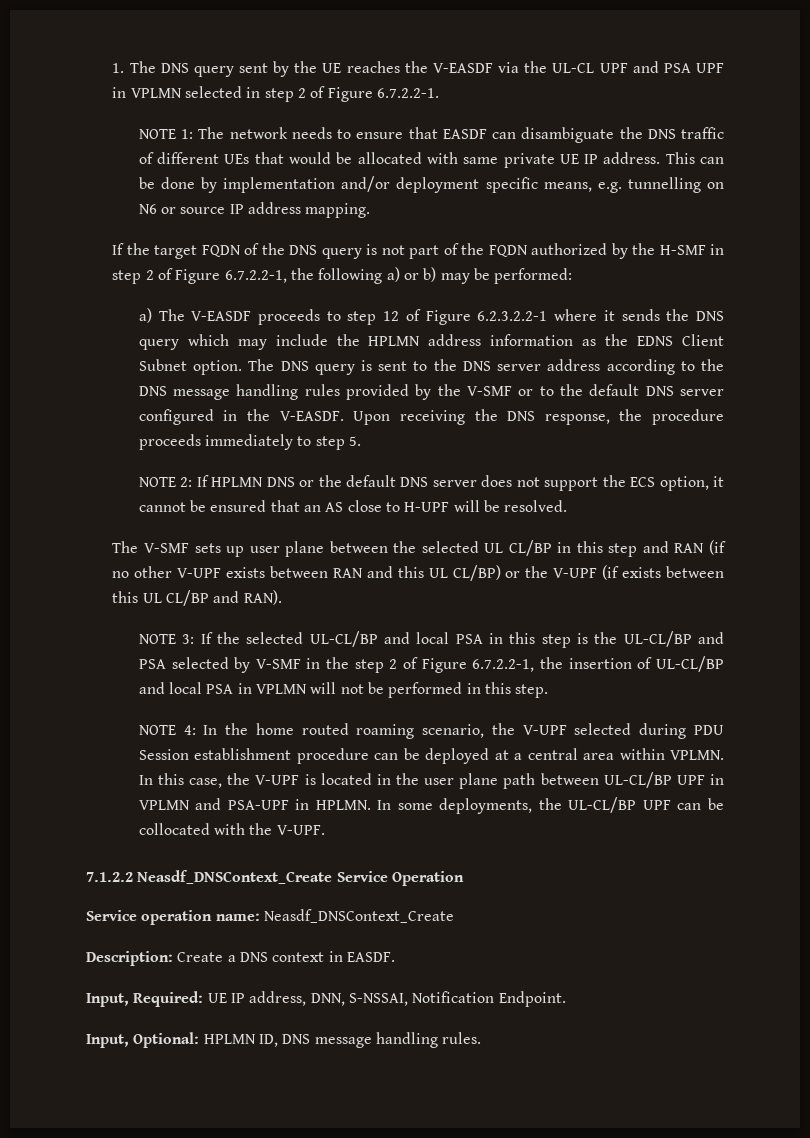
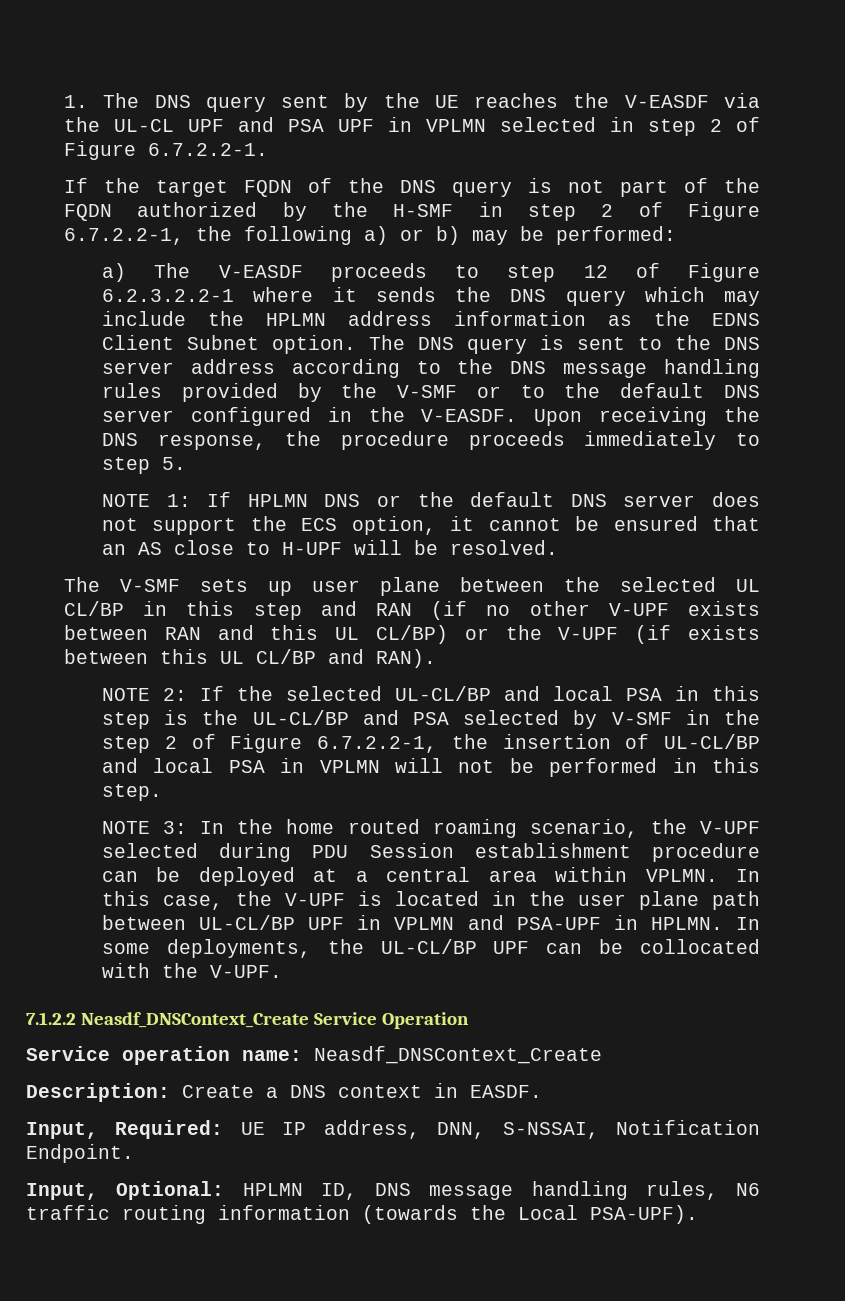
[138,127,724,143] [138,152,724,168] [138,176,725,193] [138,202,371,218] // NOTE 1: The network needs to ensure that EASDF can disambiguate the DNS traffic of different UEs that would be allocated with same private UE IP address. This can be done by implementation and/or deployment specific means, e.g. tunnelling on N6 or source IP address mapping. -> (269, 149) none
[180,477,193,487] 2: -> [166,494,191,507] 1:
[182,634,195,644] 3: -> [163,688,188,701] 2:
[183,725,196,735] 4: -> [163,821,188,834] 3:
[442,1032,482,1044] rules. -> [645,1181,760,1200] [26,1205,698,1224] rules, N6 traffic routing information (towards the Local PSA-UPF).

